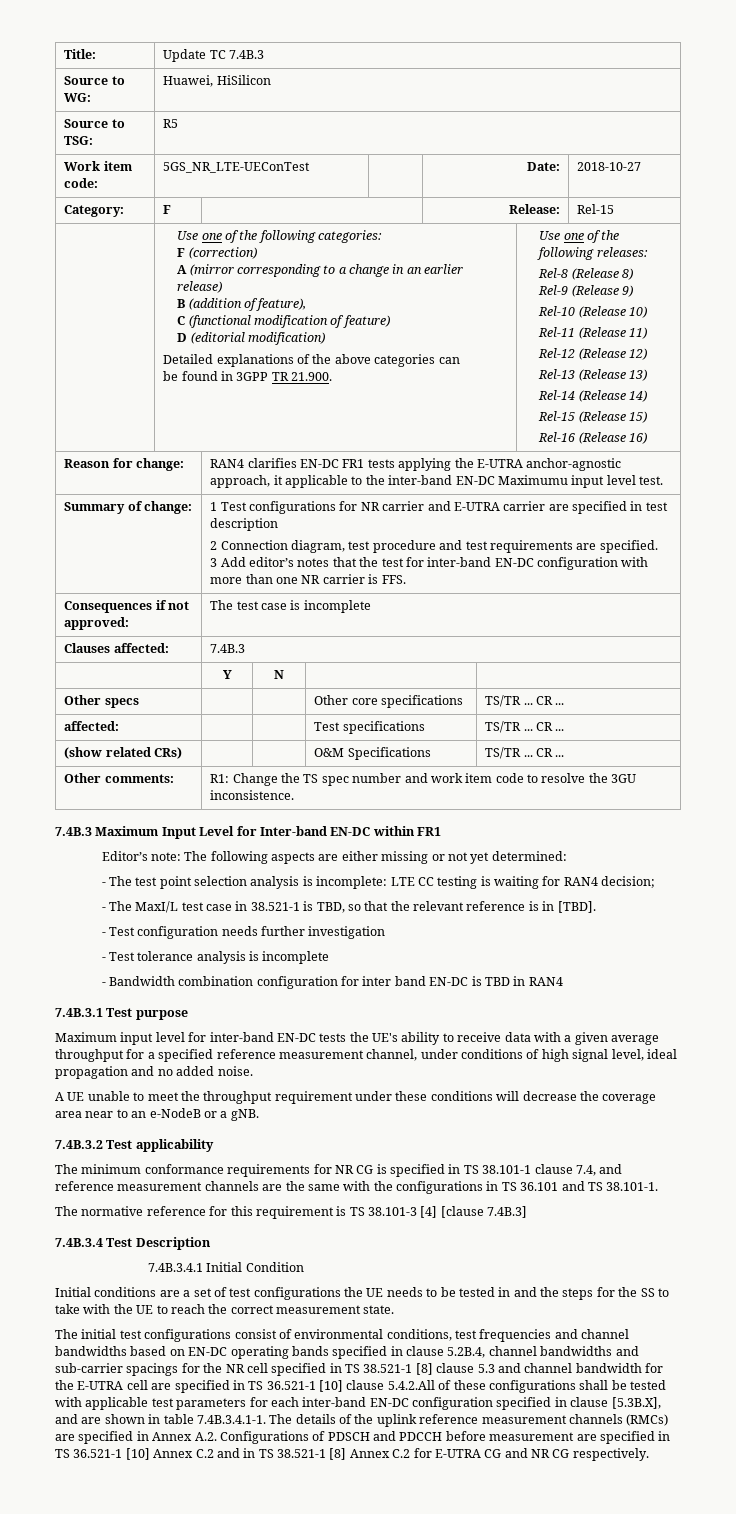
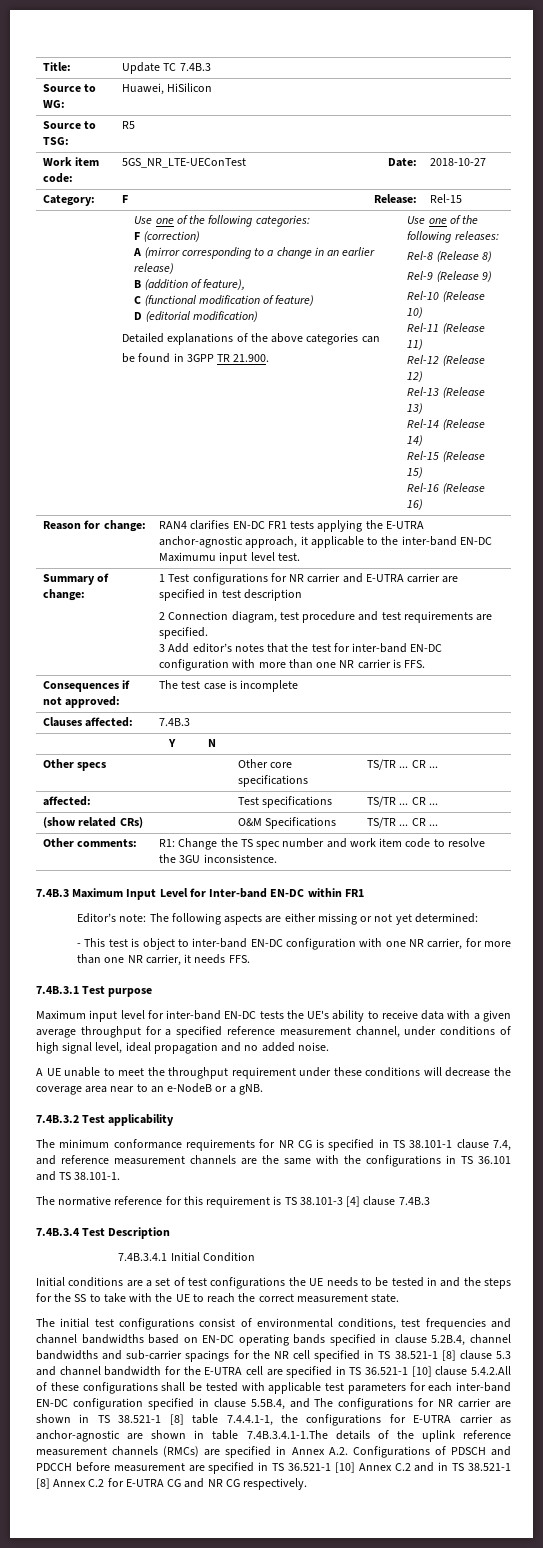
[108,876,656,889] [101,901,596,913] [101,926,386,939] [101,951,330,964] [101,976,563,989] The test point selection analysis is incomplete: LTE CC testing is waiting for RAN4 decision; // - The MaxI/L test case in 38.521-1 is TBD, so that the relevant reference is in [TBD]. // - Test configuration needs further investigation // - Test tolerance analysis is incomplete // - Bandwidth combination configuration for inter band EN-DC is TBD in RAN4 -> [84,938,511,950] [77,954,250,966] This test is object to inter-band EN-DC configuration with one NR carrier, for more than one NR carrier, it needs FFS.
[440,1206,528,1218] [clause 7.4B.3] -> [363,1196,430,1206] clause 7.4B.3
[611,1397,661,1409] [55,1414,78,1424] [5.3B.X], and -> [250,1398,512,1410] [36,1414,512,1426] [36,1430,120,1442] 5.5B.4, and The configurations for NR carrier are shown in TS 38.521-1 [8] table 7.4.4.1-1, the configurations for E-UTRA carrier as anchor-agnostic
[196,1414,293,1424] 7.4B.3.4.1-1. The -> [246,1430,328,1439] 7.4B.3.4.1-1.The

